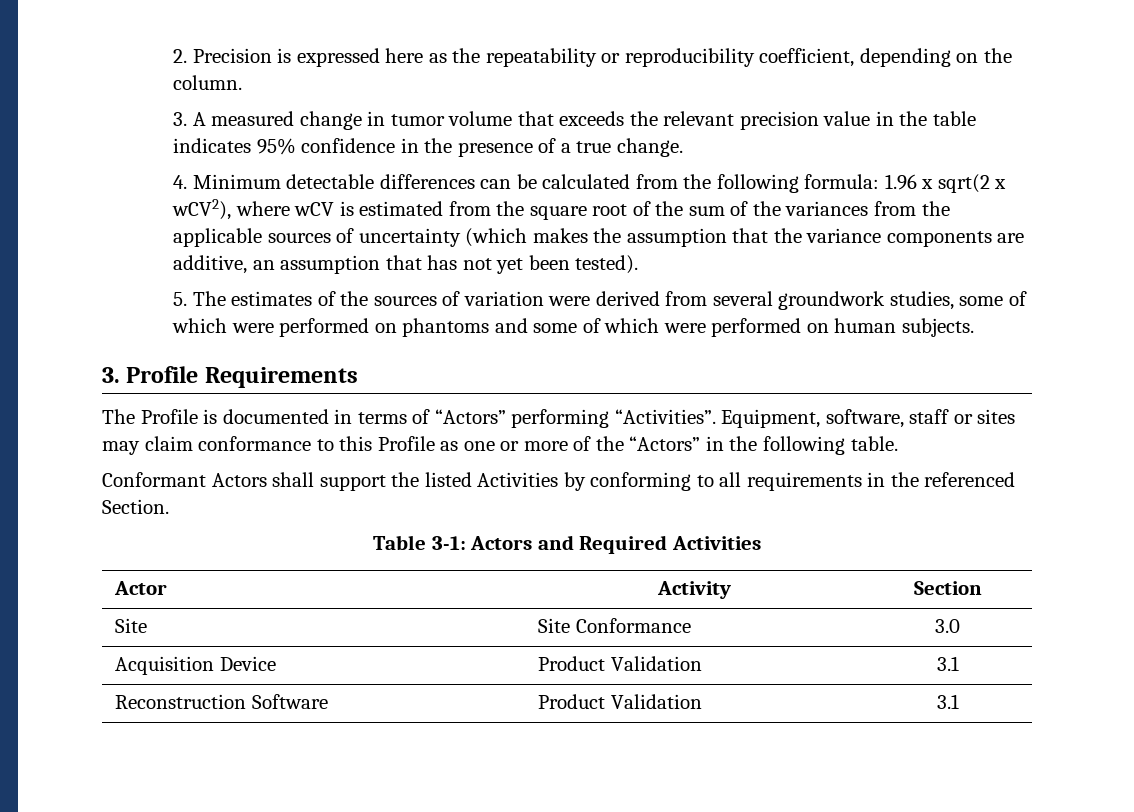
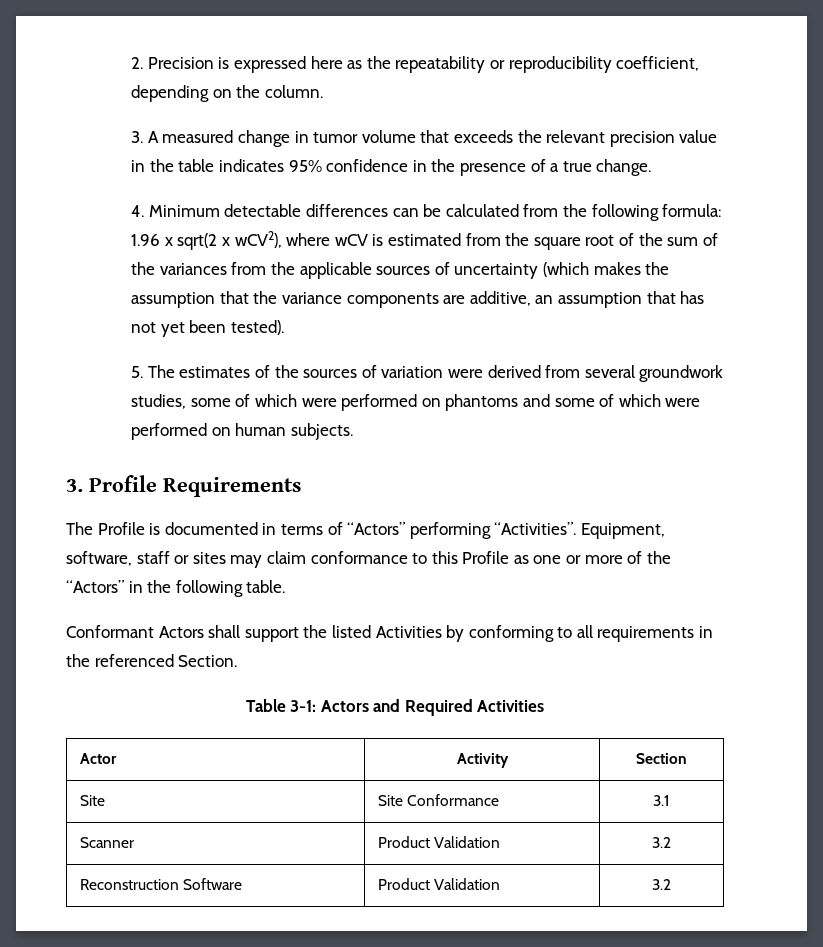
[935,619,960,633] [115,656,277,675] [538,656,703,671] [936,656,959,671] 3.0 // Acquisition Device | Product Validation | 3.1 -> [653,795,670,806] [79,837,134,848] [377,836,500,848] [652,837,671,848] 3.1 // Scanner | Product Validation | 3.2
[936,694,959,709] 3.1 -> [652,879,671,890] 3.2

